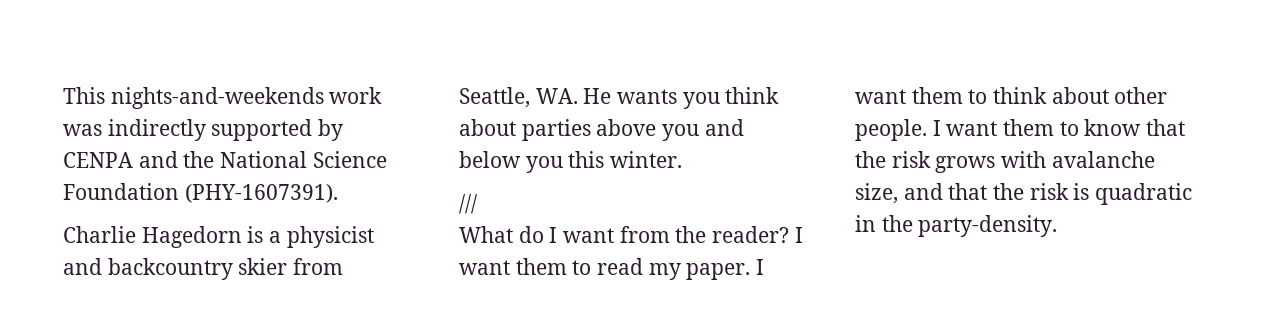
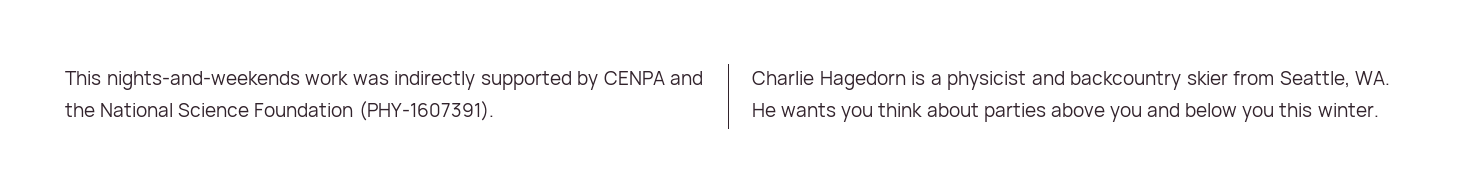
[459,194,478,214] [459,226,803,243] [459,258,765,280] [855,87,1168,104] [855,119,1186,141] [855,151,1155,173] [855,183,1193,205] [855,215,1058,237] // /// // What do I want from the reader? I want them to read my paper. I want them to think about other people. I want them to know that the risk grows with avalanche size, and that the risk is quadratic in the party-density. -> (1379, 110) none

